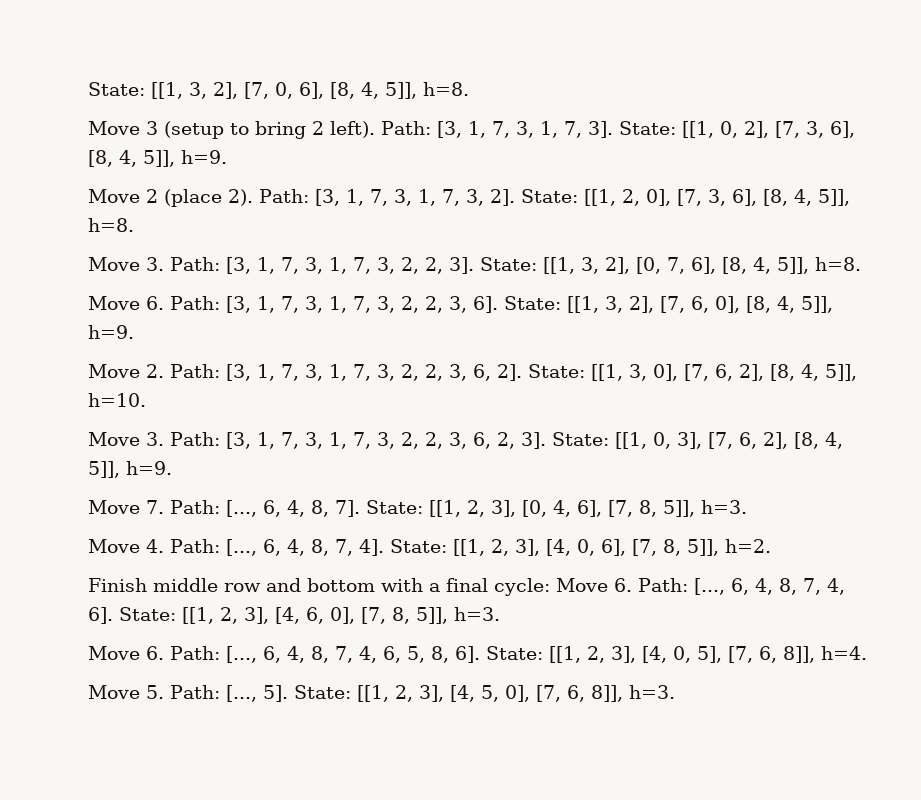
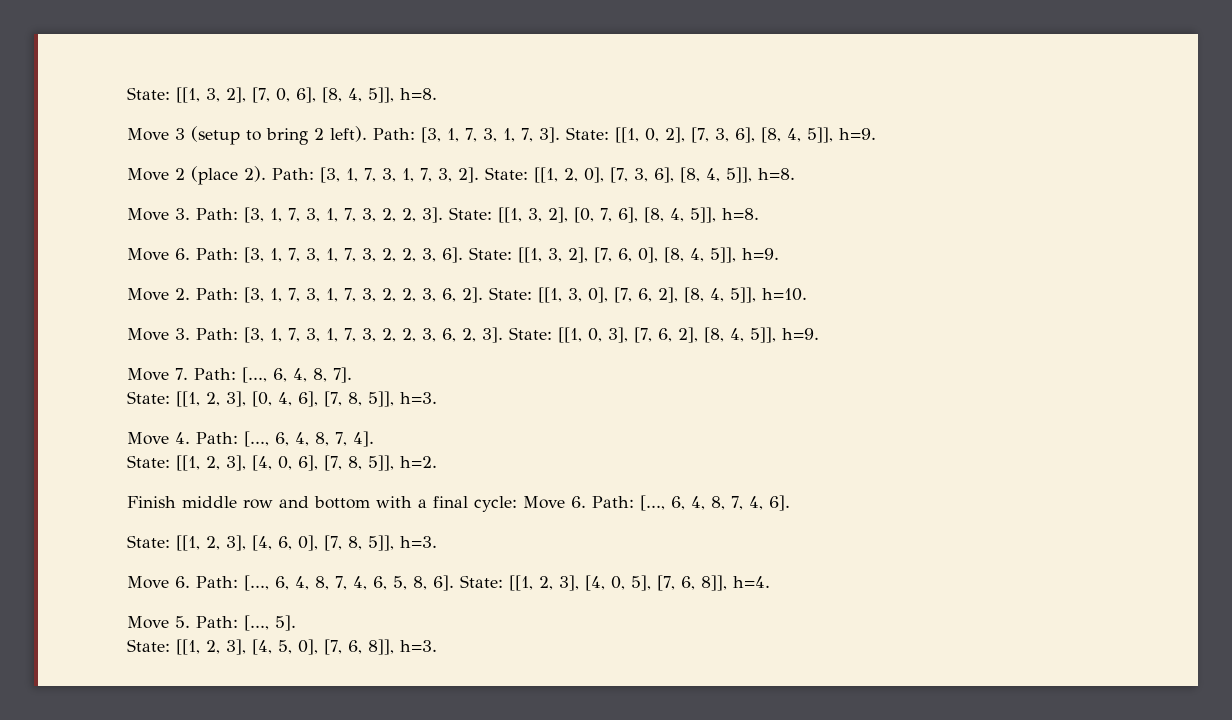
(361, 508) none -> (353, 375) //
(385, 547) none -> (375, 439) //
(114, 615) none -> (791, 503) //
(289, 693) none -> (297, 623) //

